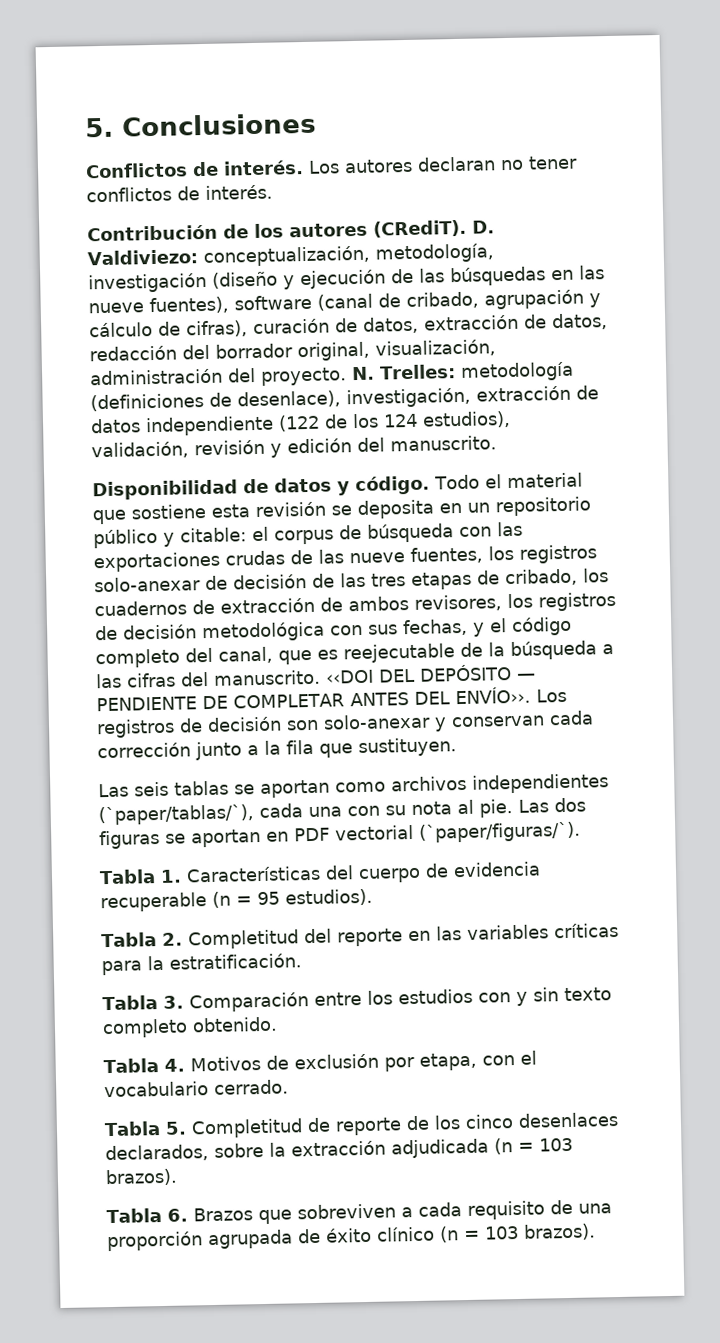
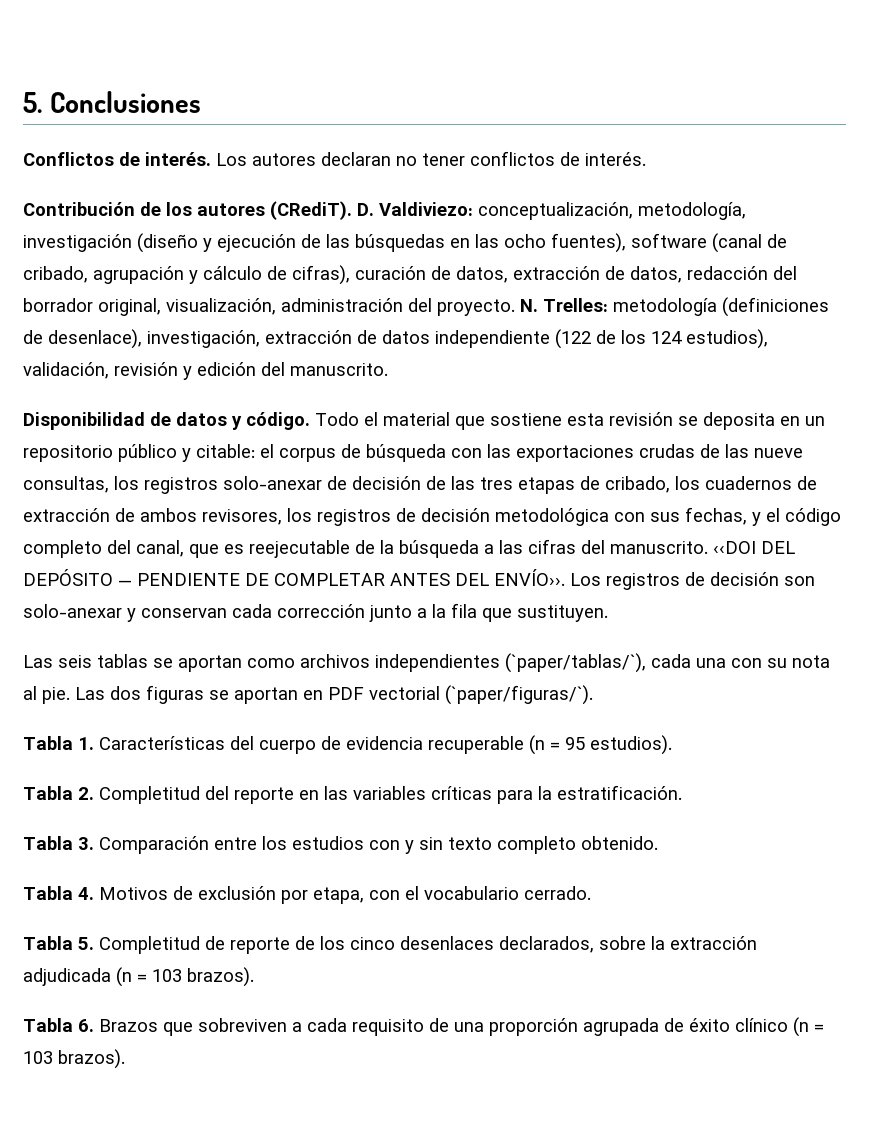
[88,302,144,314] nueve -> [504,234,546,248] ocho
[410,546,483,564] fuentes, -> [23,476,109,493] consultas,

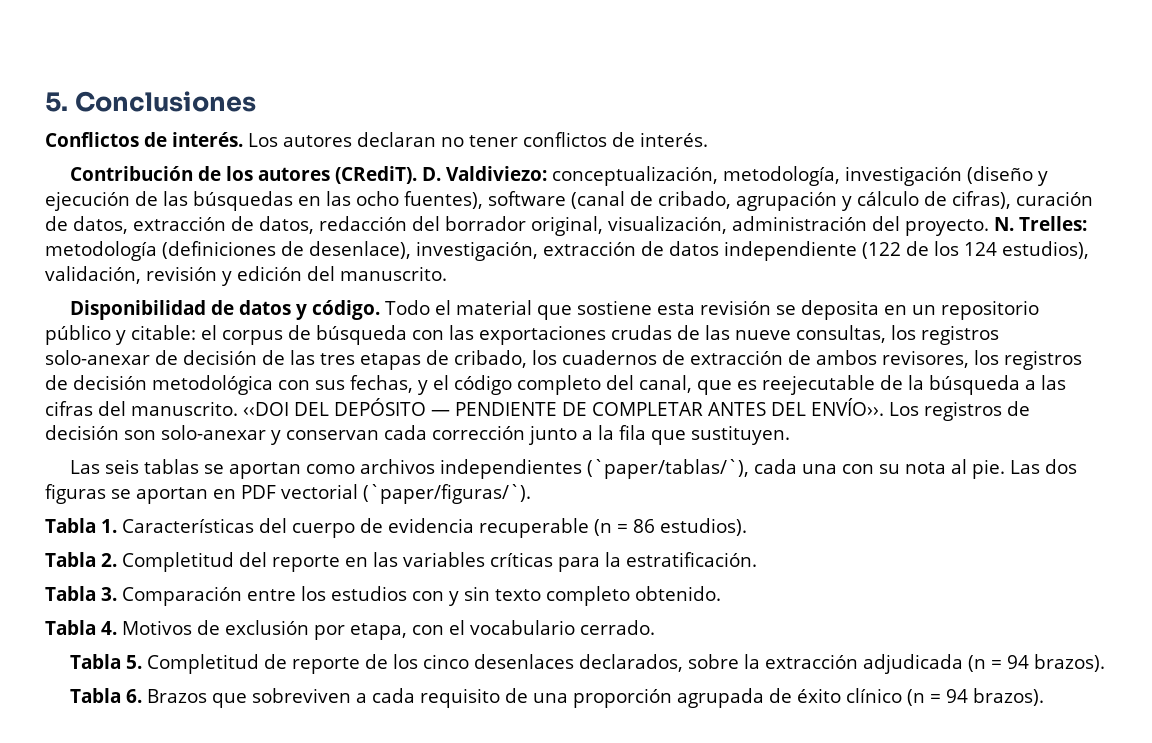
[565,737,585,750] 95 -> [632,519,655,533] 86
[152,969,182,982] 103 -> [1007,655,1030,669] 94
[23,1051,53,1064] 103 -> [946,689,969,703] 94

